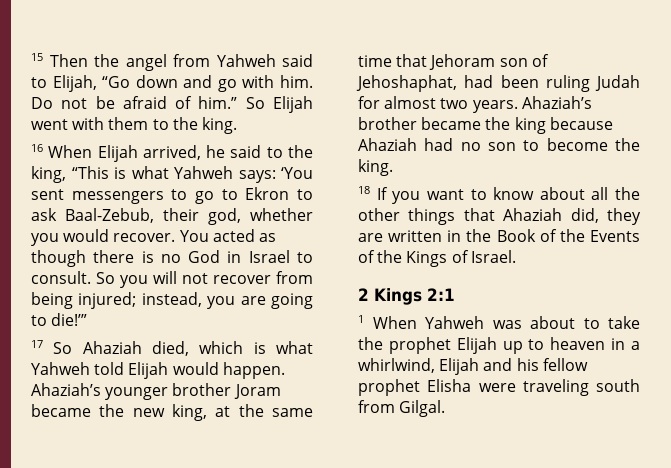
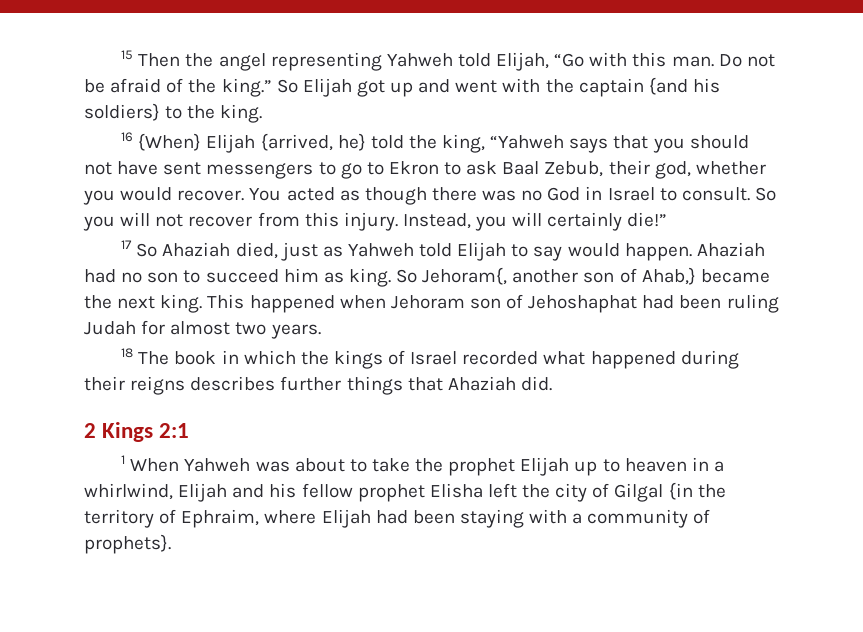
[173,54,313,67] [31,75,313,92] from Yahweh said to Elijah, “Go down and go with him. -> [270,52,714,71] representing Yahweh told Elijah, “Go with this man.
[198,96,313,113] [31,117,237,134] [31,144,313,162] [31,166,313,183] him.” So Elijah went with them to the king. // 16 When Elijah arrived, he said to the king, “This is what Yahweh says: ‘You -> [188,77,720,97] [84,103,263,123] [121,132,749,153] [84,161,159,175] the king.” So Elijah got up and went with the captain {and his soldiers} to the king. // 16 {When} Elijah {arrived, he} told the king, “Yahweh says that you should not have
[65,208,154,223] Baal-Zebub, -> [502,161,604,177] Baal Zebub,
[141,251,154,263] is -> [482,190,517,201] was
[31,292,313,309] [31,313,88,326] [31,340,313,356] [31,362,285,379] [31,383,281,400] [31,404,313,421] [358,54,428,67] being injured; instead, you are going to die!’” // 17 So Ahaziah died, which is what Yahweh told Elijah would happen. Ahaziah’s younger brother Joram became the new king, at the same time that -> [304,212,668,231] [121,240,765,261] [84,267,770,287] [84,294,386,313] this injury. Instead, you will certainly die!” // 17 So Ahaziah died, just as Yahweh told Elijah to say would happen. Ahaziah had no son to succeed him as king. So Jehoram{, another son of Ahab,} became the next king. This happened when
[356,75,457,92] Jehoshaphat, -> [528,295,638,313] Jehoshaphat
[521,96,592,109] [358,117,613,134] [358,138,640,151] [358,159,393,176] [358,186,640,204] [358,208,641,225] [358,229,640,242] [358,250,516,267] Ahaziah’s brother became the king because Ahaziah had no son to become the king. // 18 If you want to know about all the other things that Ahaziah did, they are written in the Book of the Events of the Kings of Israel. -> [121,348,739,369] [84,376,552,395] // 18 The book in which the kings of Israel recorded what happened during their reigns describes further things that Ahaziah did.
[478,379,640,396] [358,400,446,417] were traveling south from Gilgal. -> [487,482,726,502] [84,509,711,528] [84,534,171,554] left the city of Gilgal {in the territory of Ephraim, where Elijah had been staying with a community of prophets}.

